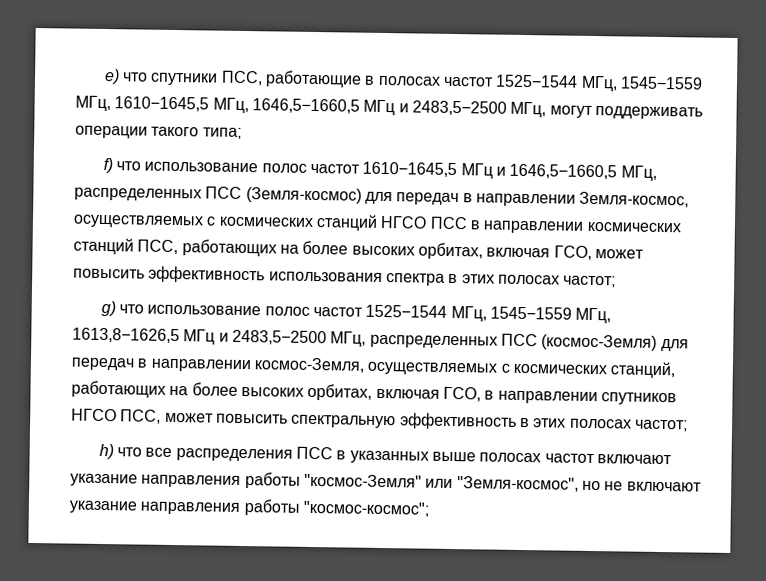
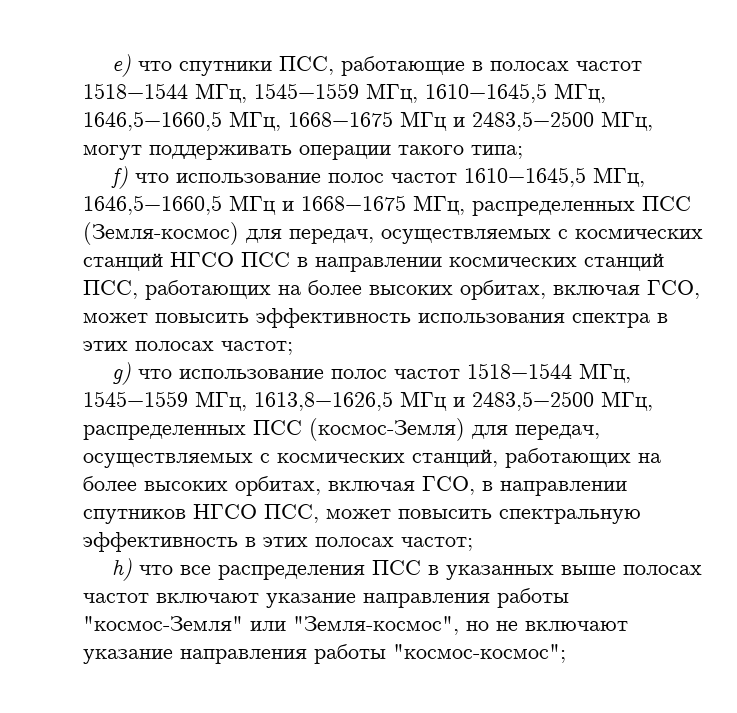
[495,74,579,88] 1525−1544 -> [83,83,188,99] 1518−1544
(360, 106) none -> [229,111,393,131] МГц, 1668−1675
[460,163,618,180] МГц и 1646,5−1660,5 -> [593,167,646,187] [83,195,406,215] МГц, 1646,5−1660,5 МГц и 1668−1675
[396,191,690,208] передач в направлении Земля-космос, -> [289,229,374,244] передач,
[365,304,448,318] 1525−1544 -> [467,363,573,379] 1518−1544
[71,357,365,373] передач в направлении космос-Земля, -> [515,425,600,440] передач,

